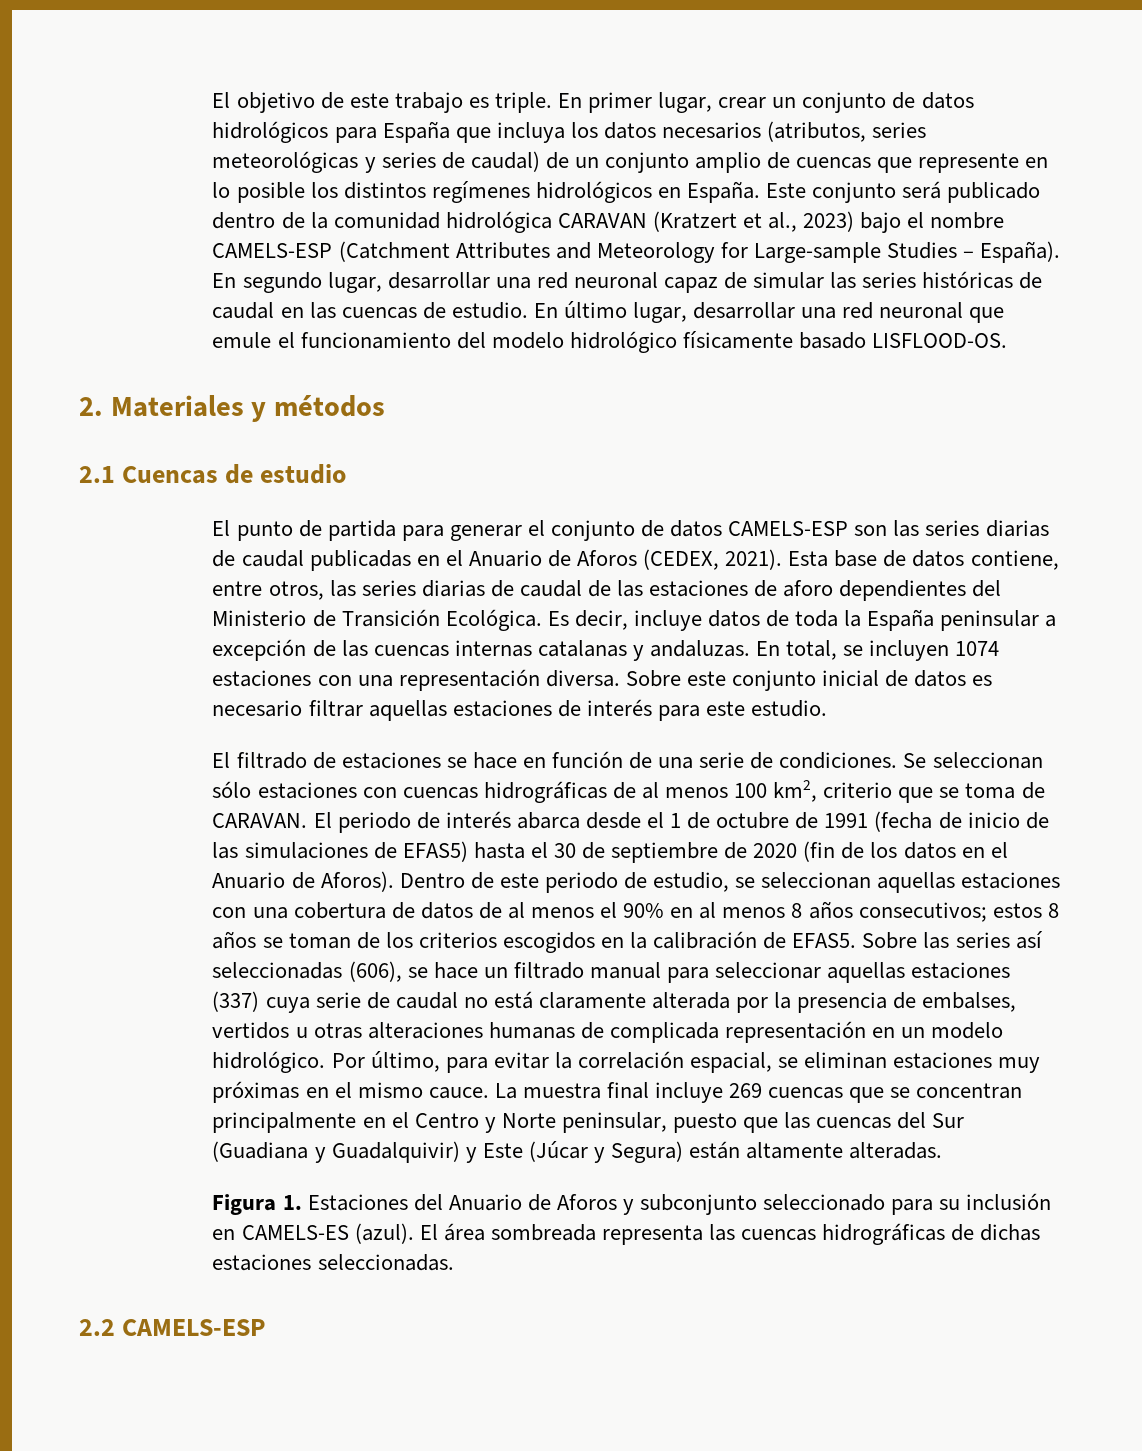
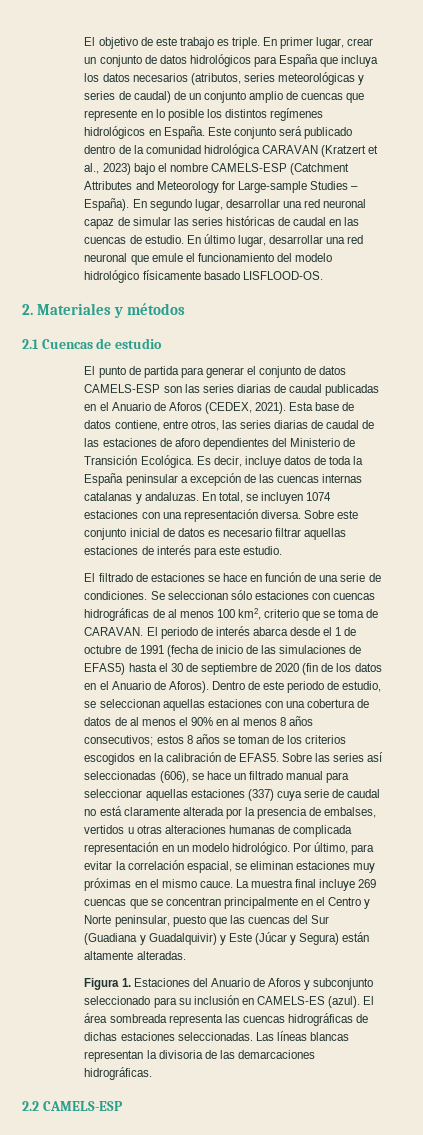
(454, 1262) none -> [255,1031,349,1041] [84,1050,315,1062] [84,1067,153,1080] Las líneas blancas representan la divisoria de las demarcaciones hidrográficas.

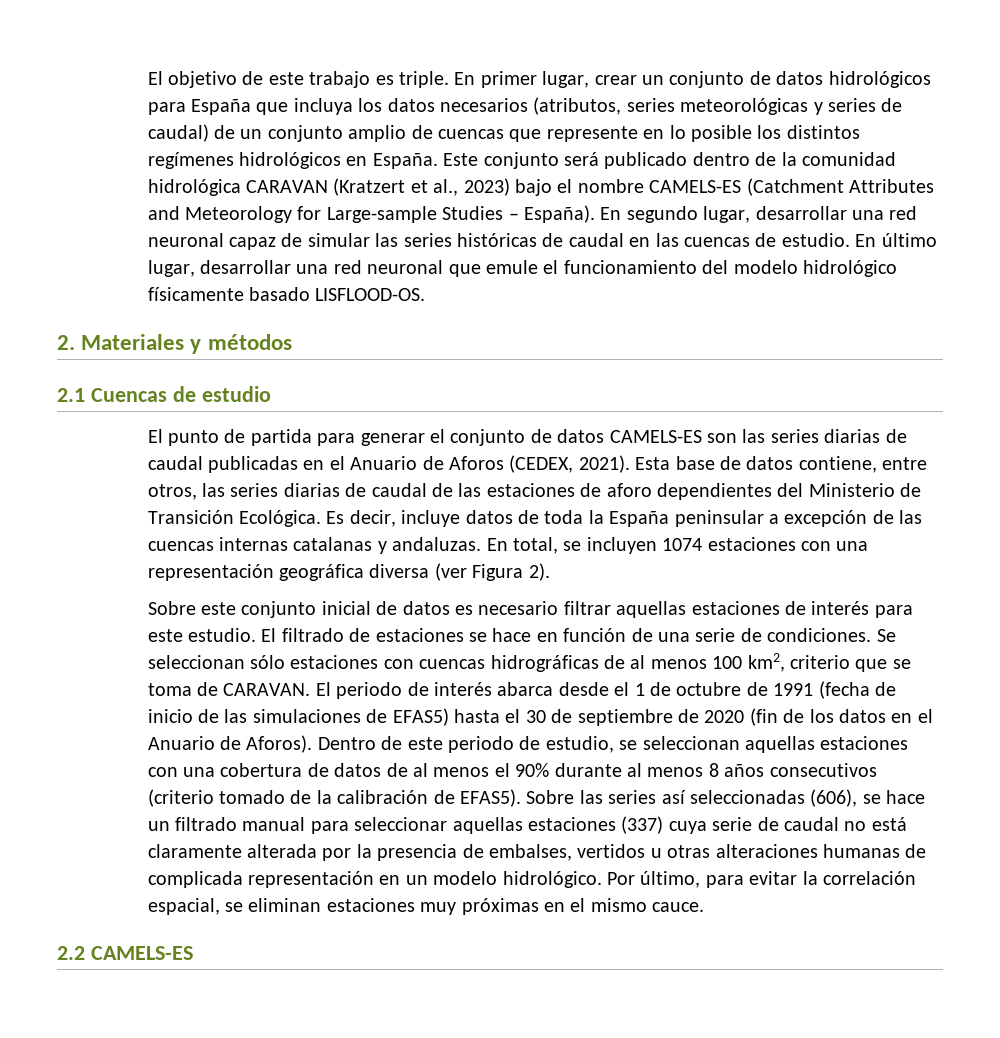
[210,163,287,172] CAMELS-ESP -> [649,180,742,193] CAMELS-ES
[84,384,161,393] CAMELS-ESP -> [609,430,702,443] CAMELS-ES
[260,510,301,519] diversa. -> [279,563,550,581] geográfica diversa (ver Figura 2). //
(282, 550) // -> (257, 635) none
[216,719,229,726] en -> [554,763,622,777] durante
[84,734,347,746] [84,753,151,765] consecutivos; estos 8 años se toman de los criterios escogidos en -> [769,763,877,777] [147,789,312,807] consecutivos (criterio tomado de
[238,753,279,762] EFAS5. -> [460,789,522,807] EFAS5).
[235,879,377,891] [84,897,371,909] [84,915,330,927] [84,932,370,945] [84,951,186,960] [84,978,374,990] [84,995,375,1008] [84,1013,369,1026] [84,1031,349,1041] [84,1050,315,1062] [84,1067,153,1080] La muestra final incluye 269 cuencas que se concentran principalmente en el Centro y Norte peninsular, puesto que las cuencas del Sur (Guadiana y Guadalquivir) y Este (Júcar y Segura) están altamente alteradas. // Figura 1. Estaciones del Anuario de Aforos y subconjunto seleccionado para su inclusión en CAMELS-ES (azul). El área sombreada representa las cuencas hidrográficas de dichas estaciones seleccionadas. Las líneas blancas representan la divisoria de las demarcaciones hidrográficas. -> (705, 907) none
[42,1101,123,1111] CAMELS-ESP -> [90,946,193,960] CAMELS-ES

